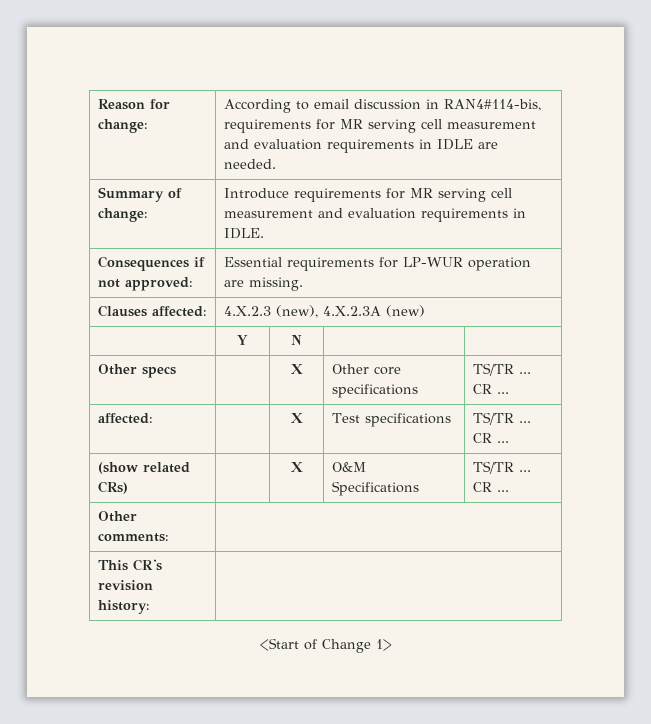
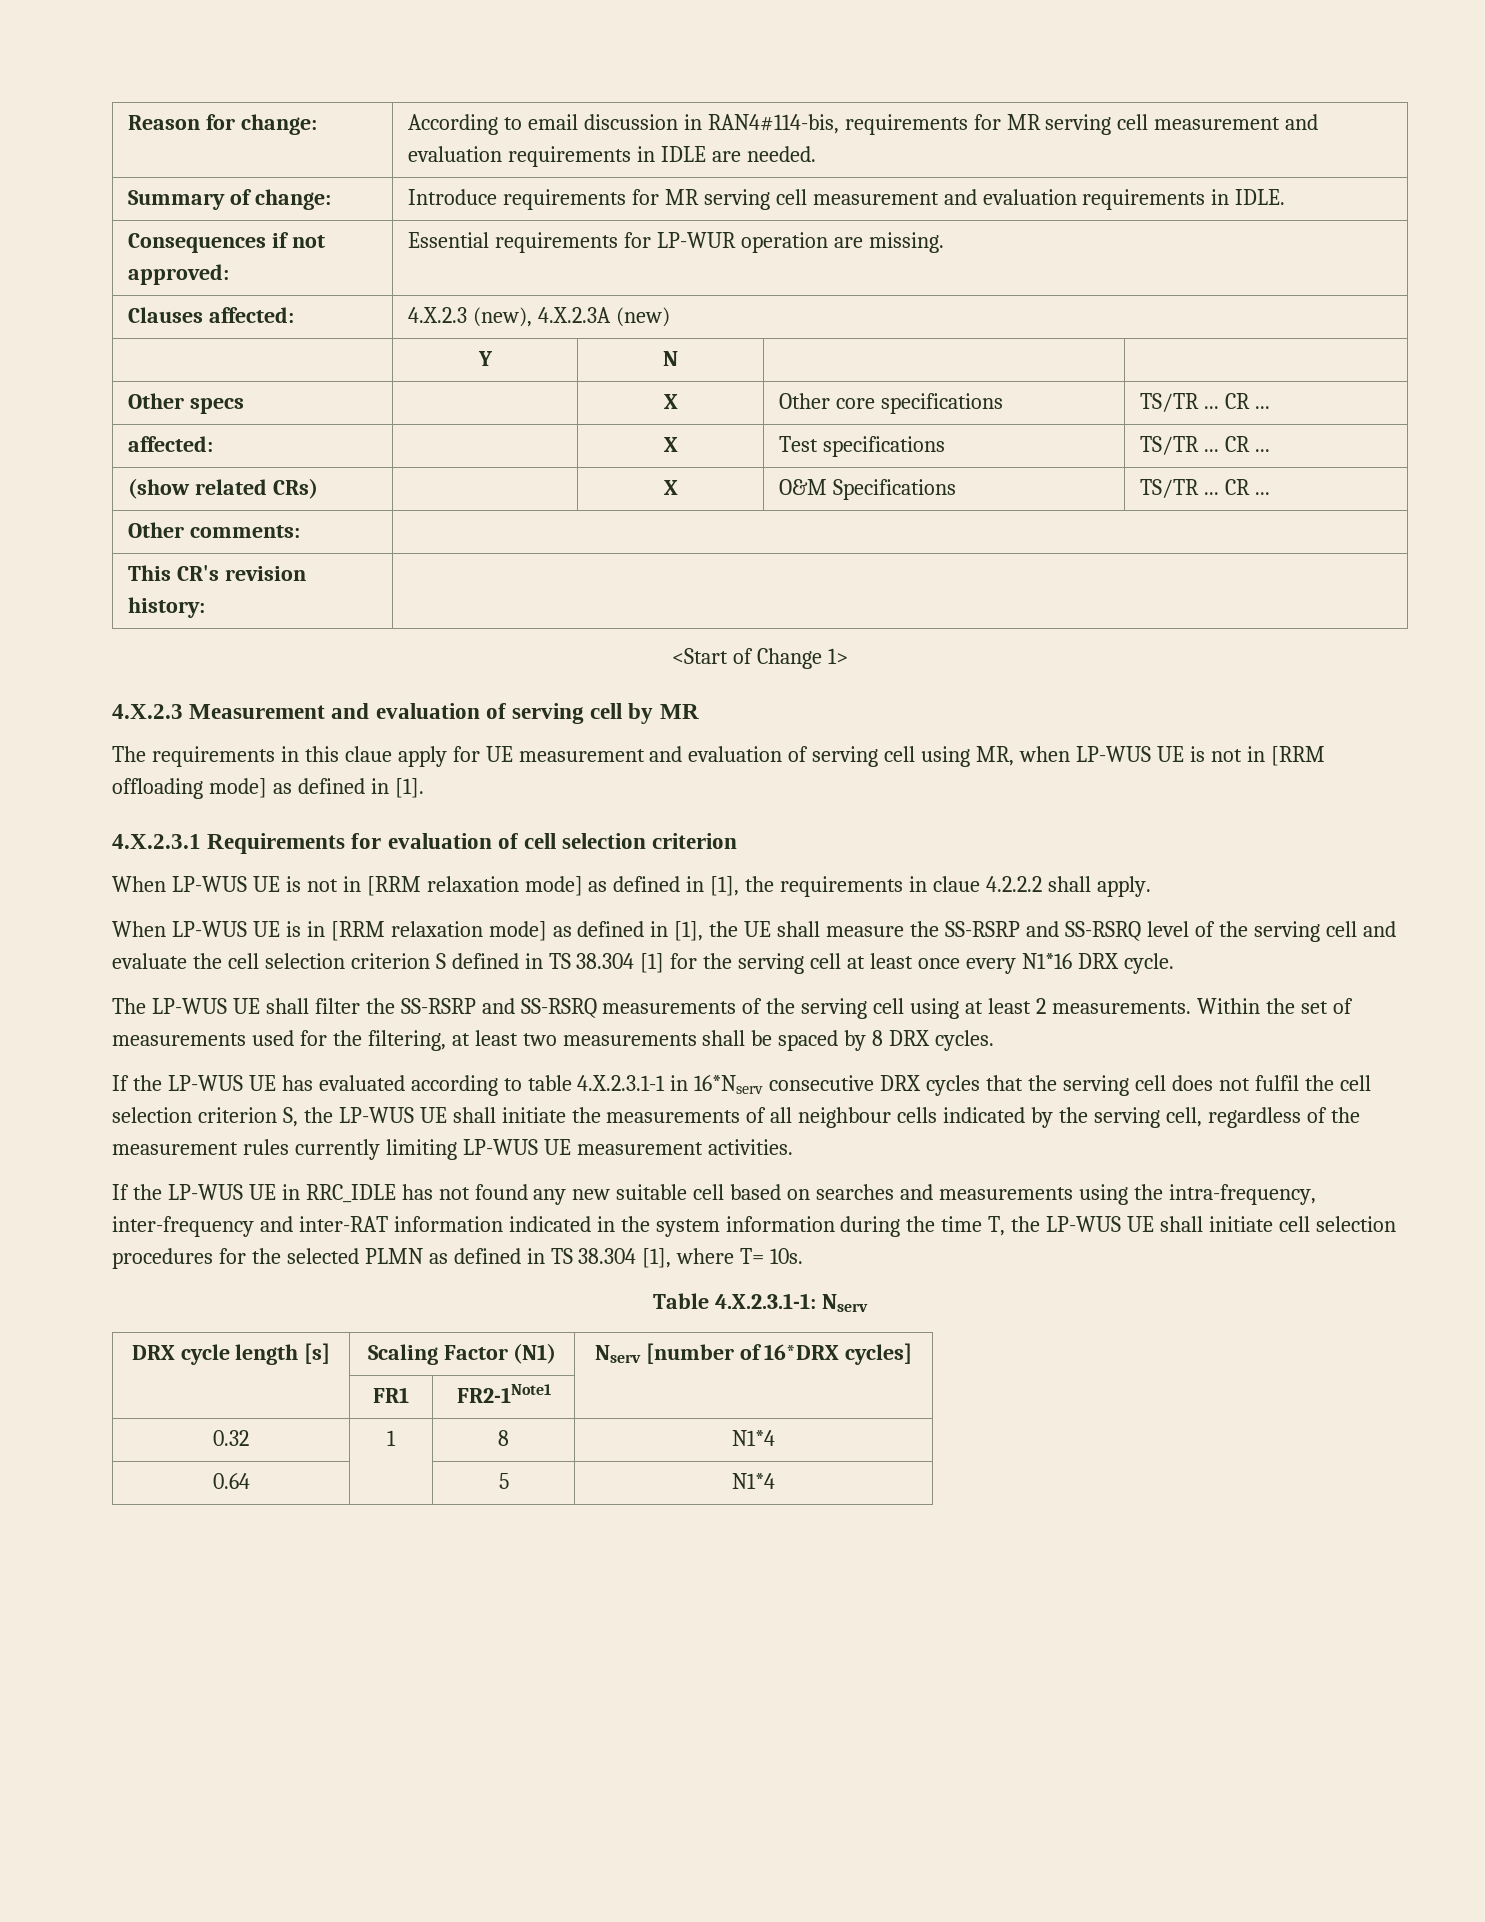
(392, 645) none -> [112,703,699,724] [112,746,1325,767] [112,778,424,799] [112,833,738,854] [112,876,1151,897] [112,921,1396,942] [112,953,1174,974] [112,998,1353,1019] [112,1030,995,1051] [112,1075,1371,1096] [112,1107,1360,1128] [112,1139,793,1160] [112,1184,1316,1205] [112,1216,1396,1237] [112,1248,804,1269] [653,1293,868,1312] [131,1343,331,1365] [367,1343,557,1365] [594,1343,913,1365] [373,1387,409,1403] [456,1384,551,1403] [213,1430,249,1446] [387,1430,396,1446] [498,1430,509,1446] [732,1430,775,1446] [212,1473,250,1489] [498,1473,509,1489] [732,1473,775,1489] // 4.X.2.3 Measurement and evaluation of serving cell by MR // The requirements in this claue apply for UE measurement and evaluation of serving cell using MR, when LP-WUS UE is not in [RRM offloading mode] as defined in [1]. // 4.X.2.3.1 Requirements for evaluation of cell selection criterion // When LP-WUS UE is not in [RRM relaxation mode] as defined in [1], the requirements in claue 4.2.2.2 shall apply. // When LP-WUS UE is in [RRM relaxation mode] as defined in [1], the UE shall measure the SS-RSRP and SS-RSRQ level of the serving cell and evaluate the cell selection criterion S defined in TS 38.304 [1] for the serving cell at least once every N1*16 DRX cycle. // The LP-WUS UE shall filter the SS-RSRP and SS-RSRQ measurements of the serving cell using at least 2 measurements. Within the set of measurements used for the filtering, at least two measurements shall be spaced by 8 DRX cycles. // If the LP-WUS UE has evaluated according to table 4.X.2.3.1-1 in 16*Nserv consecutive DRX cycles that the serving cell does not fulfil the cell selection criterion S, the LP-WUS UE shall initiate the measurements of all neighbour cells indicated by the serving cell, regardless of the measurement rules currently limiting LP-WUS UE measurement activities. // If the LP-WUS UE in RRC_IDLE has not found any new suitable cell based on searches and measurements using the intra-frequency, inter-frequency and inter-RAT information indicated in the system information during the time T, the LP-WUS UE shall initiate cell selection procedures for the selected PLMN as defined in TS 38.304 [1], where T= 10s. // Table 4.X.2.3.1-1: Nserv // DRX cycle length [s] | Scaling Factor (N1) | Nserv [number of 16*DRX cycles] // | FR1 | FR2-1Note1 | // 0.32 | 1 | 8 | N1*4 // 0.64 | | 5 | N1*4

